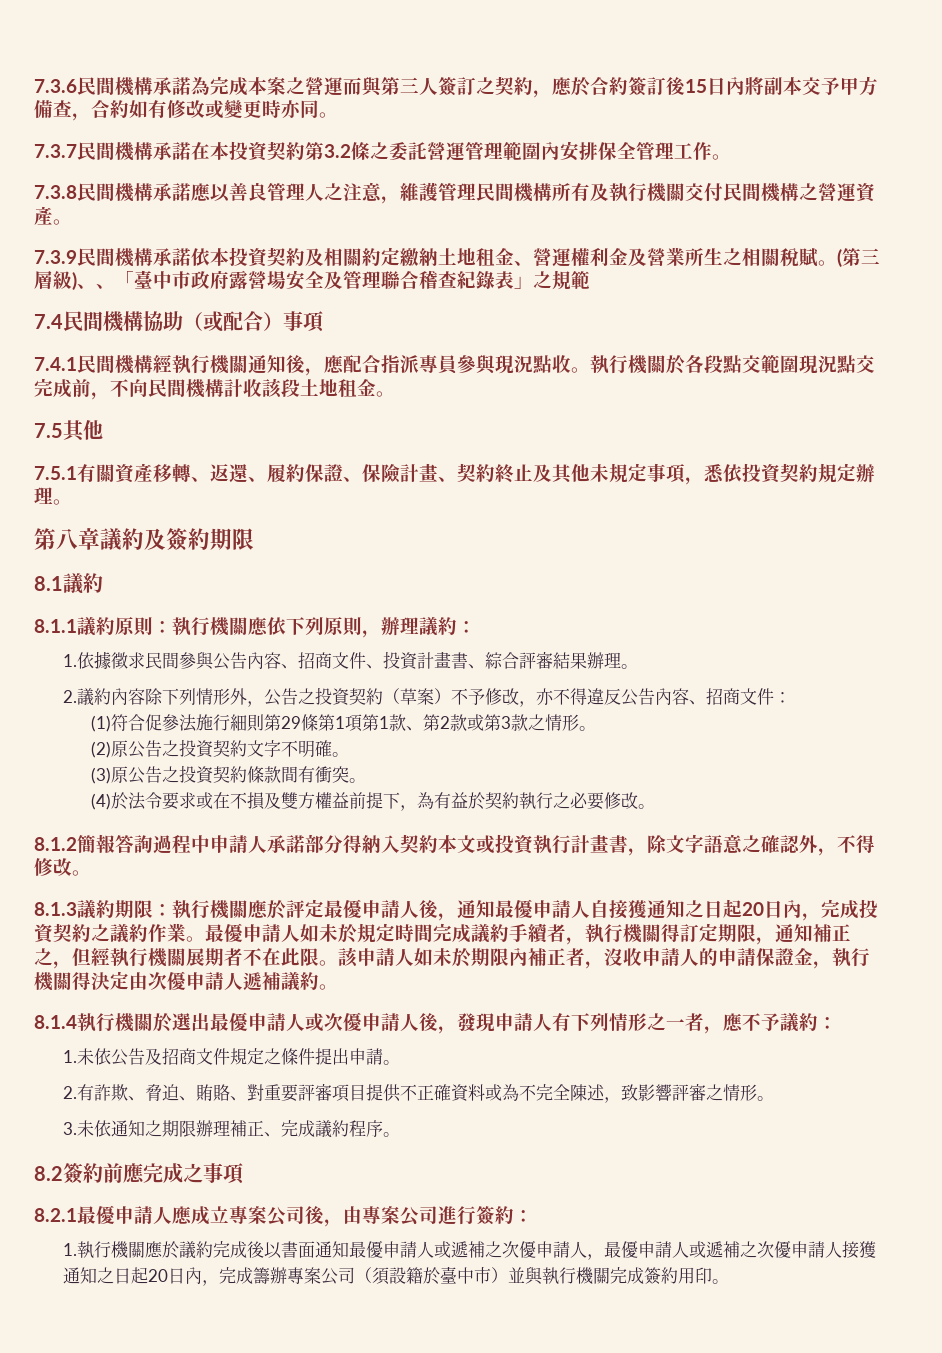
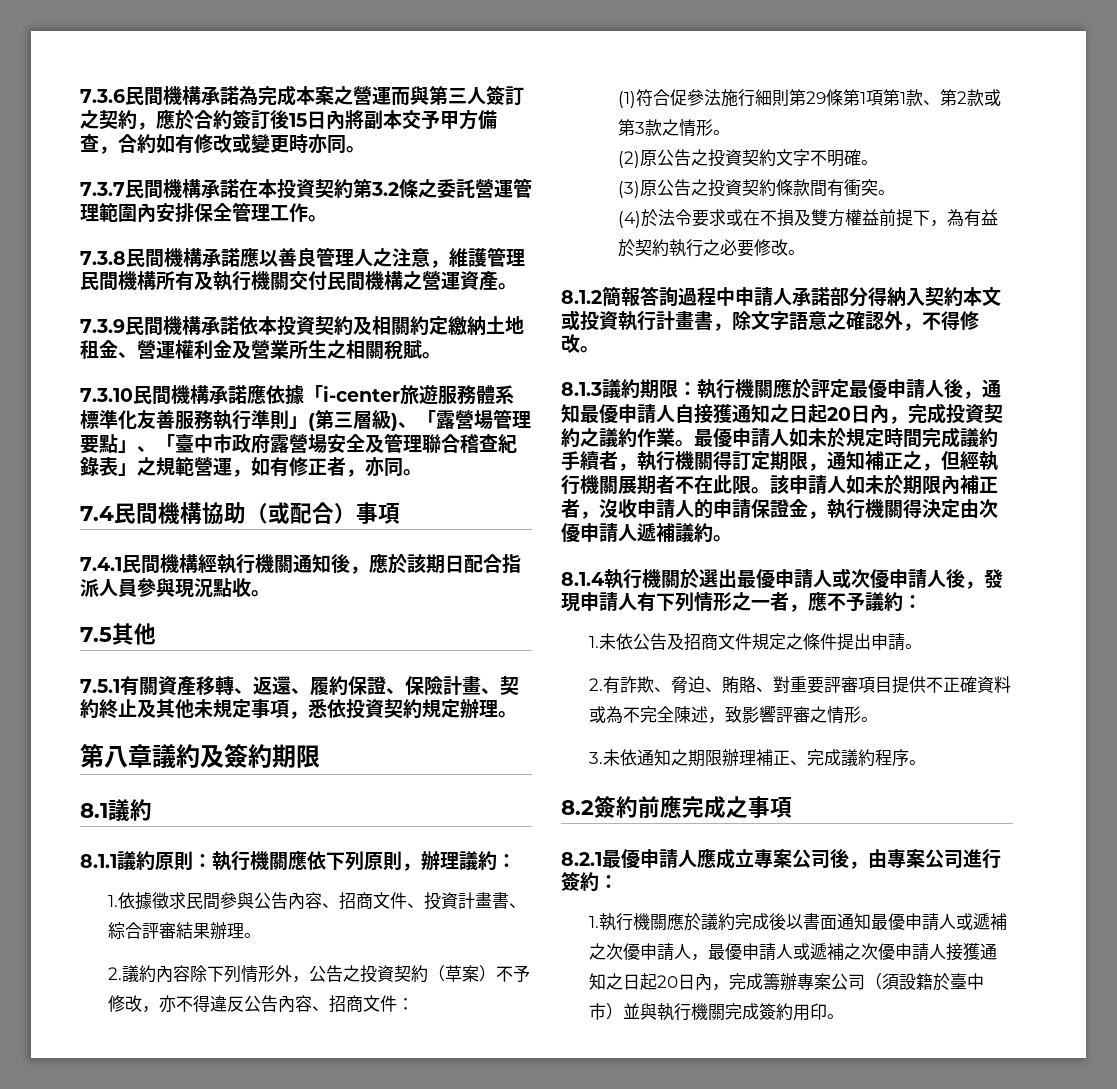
(837, 263) none -> [80,385,514,405] [80,410,308,430] // 7.3.10民間機構承諾應依據「i-center旅遊服務體系標準化友善服務執行準則」
(96, 286) none -> [417,409,531,429] [80,434,137,454] 「露營場管理要點」
(590, 280) none -> [194,457,422,477] 營運，如有修正者，亦同。
(344, 364) none -> [388,554,464,574] 於該期日
[419,355,438,373] 專 -> [99,579,118,597] 人
[590,354,875,374] [34,378,395,400] 執行機關於各段點交範圍現況點交完成前，不向民間機構計收該段土地租金。 -> (270, 593) none

